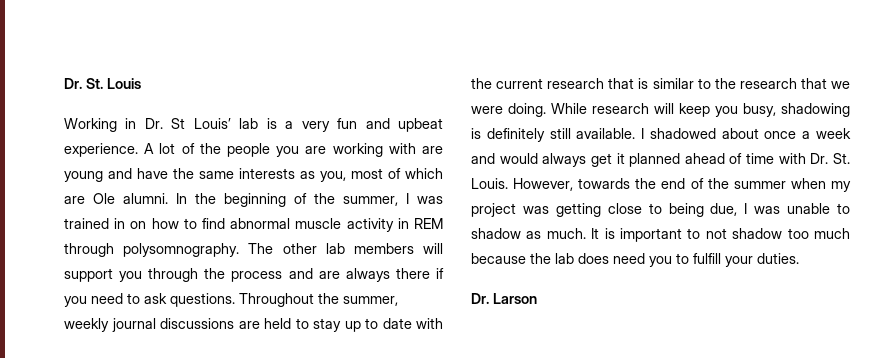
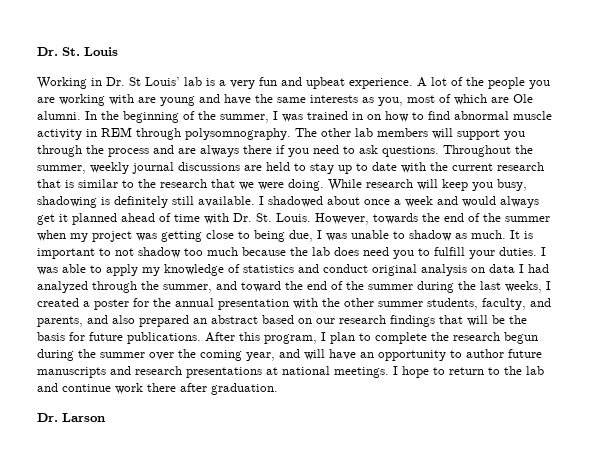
(799, 258) none -> [541,247,546,256] [37,264,549,276] [37,281,551,293] [37,298,551,310] [37,315,527,327] [37,332,538,344] [37,349,542,361] [37,366,544,378] [37,383,278,395] I was able to apply my knowledge of statistics and conduct original analysis on data I had analyzed through the summer, and toward the end of the summer during the last weeks, I created a poster for the annual presentation with the other summer students, faculty, and parents, and also prepared an abstract based on our research findings that will be the basis for future publications. After this program, I plan to complete the research begun during the summer over the coming year, and will have an opportunity to author future manuscripts and research presentations at national meetings. I hope to return to the lab and continue work there after graduation.

